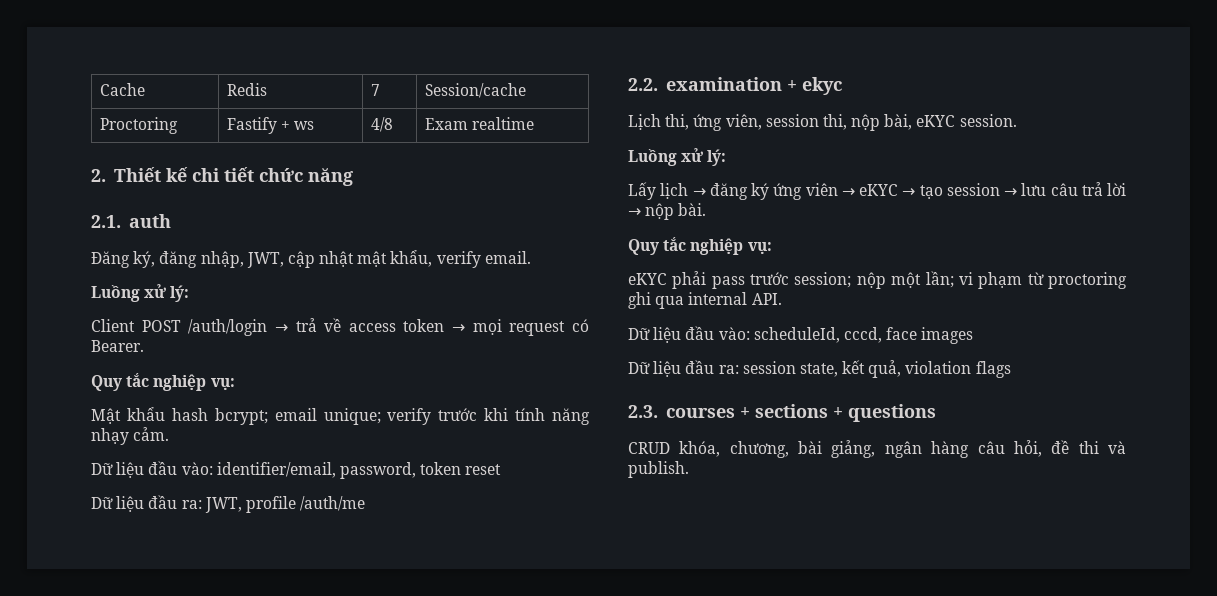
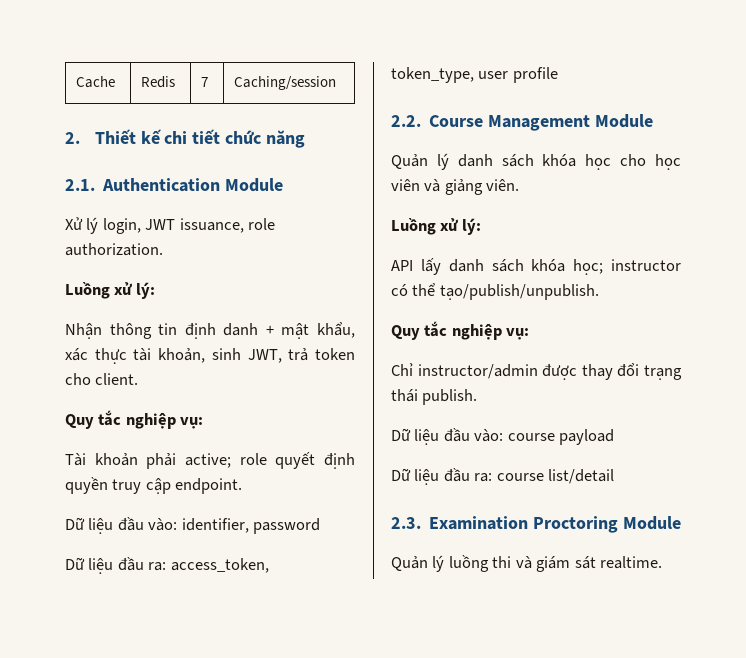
[424,83,526,98] [99,117,178,134] [226,117,315,134] [370,117,393,132] [424,117,535,130] Session/cache // Proctoring | Fastify + ws | 4/8 | Exam realtime -> [234,76,337,90] Caching/session
[128,214,171,228] [91,250,531,268] [91,284,190,302] [91,318,589,336] [91,340,144,352] [91,373,235,391] [91,407,590,425] [91,427,170,445] [91,461,502,479] [91,495,242,513] auth // Đăng ký, đăng nhập, JWT, cập nhật mật khẩu, verify email. // Luồng xử lý: // Client POST /auth/login → trả về access token → mọi request có Bearer. // Quy tắc nghiệp vụ: // Mật khẩu hash bcrypt; email unique; verify trước khi tính năng nhạy cảm. // Dữ liệu đầu vào: identifier/email, password, token reset // Dữ liệu đầu ra: JWT, -> [102,178,284,192] [65,217,276,234] [65,243,163,256] [65,282,155,299] [65,322,356,339] [65,348,355,364] [65,373,139,385] [65,410,204,429] [65,452,355,469] [65,477,243,494] [65,517,321,534] [65,557,269,574] [391,67,509,83] Authentication Module // Xử lý login, JWT issuance, role authorization. // Luồng xử lý: // Nhận thông tin định danh + mật khẩu, xác thực tài khoản, sinh JWT, trả token cho client. // Quy tắc nghiệp vụ: // Tài khoản phải active; role quyết định quyền truy cập endpoint. // Dữ liệu đầu vào: identifier, password // Dữ liệu đầu ra: access_token, token_type, user
[300,496,366,511] /auth/me -> (558, 75) none
[665,77,842,95] [628,114,1017,131] [628,148,727,166] [628,182,1126,200] [628,203,707,220] [628,237,772,255] [628,271,1127,289] [628,292,782,309] [628,326,974,344] [628,360,1011,378] [628,404,936,422] [628,440,1126,458] [628,461,689,478] examination + ekyc // Lịch thi, ứng viên, session thi, nộp bài, eKYC session. // Luồng xử lý: // Lấy lịch → đăng ký ứng viên → eKYC → tạo session → lưu câu trả lời → nộp bài. // Quy tắc nghiệp vụ: // eKYC phải pass trước session; nộp một lần; vi phạm từ proctoring ghi qua internal API. // Dữ liệu đầu vào: scheduleId, cccd, face images // Dữ liệu đầu ra: session state, kết quả, violation flags // 2.3. courses + sections + questions // CRUD khóa, chương, bài giảng, ngân hàng câu hỏi, đề thi và publish. -> [429,114,653,131] [391,153,681,170] [391,179,520,195] [391,218,481,235] [391,258,681,275] [391,283,599,300] [391,321,530,340] [391,363,682,380] [391,389,478,405] [391,428,615,445] [391,468,615,485] [391,516,681,533] [391,555,663,572] Course Management Module // Quản lý danh sách khóa học cho học viên và giảng viên. // Luồng xử lý: // API lấy danh sách khóa học; instructor có thể tạo/publish/unpublish. // Quy tắc nghiệp vụ: // Chỉ instructor/admin được thay đổi trạng thái publish. // Dữ liệu đầu vào: course payload // Dữ liệu đầu ra: course list/detail // 2.3. Examination Proctoring Module // Quản lý luồng thi và giám sát realtime.

